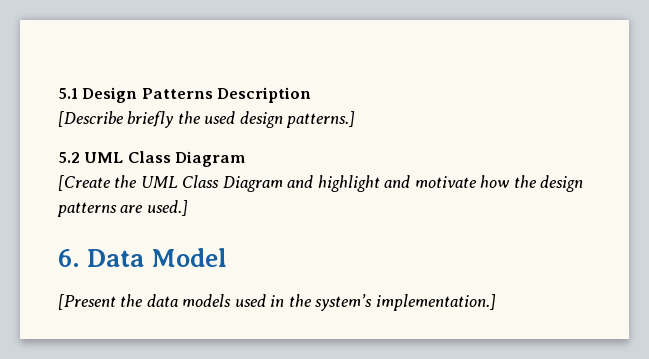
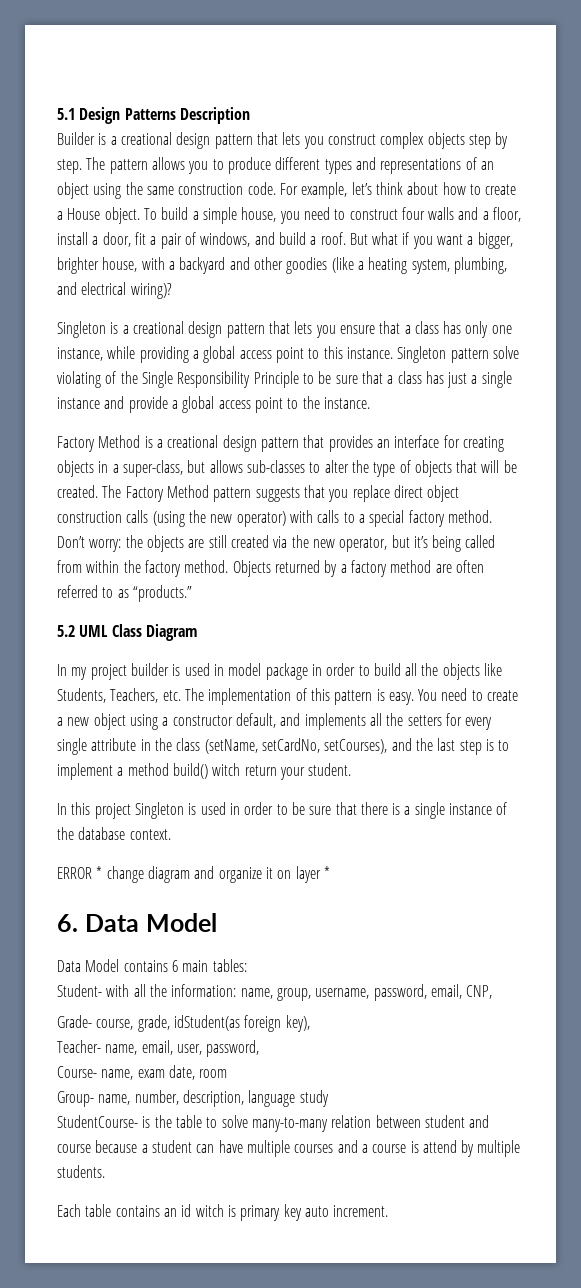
[58,111,356,128] [58,151,246,167] [58,175,584,192] [57,200,188,217] [58,248,228,267] [58,294,496,311] [Describe briefly the used design patterns.] // 5.2 UML Class Diagram // [Create the UML Class Diagram and highlight and motivate how the design patterns are used.] // 6. Data Model // [Present the data models used in the system’s implementation.] -> [57,132,509,149] [57,157,494,174] [57,182,517,199] [57,207,522,224] [57,232,513,249] [57,257,507,274] [57,282,172,299] [57,321,512,338] [57,346,519,363] [57,371,512,388] [57,396,370,413] [57,435,504,452] [57,460,517,477] [57,485,460,502] [57,510,492,527] [57,535,496,552] [57,560,484,577] [57,585,192,602] [57,624,197,641] [57,663,503,680] [57,688,519,705] [57,713,493,730] [57,738,510,755] [57,763,352,780] [57,802,508,819] [57,827,171,840] [57,866,330,883] [57,913,217,932] [57,959,247,972] [57,984,493,1001] [57,1015,310,1032] [57,1040,260,1057] [57,1065,228,1080] [57,1090,329,1107] [57,1115,490,1132] [57,1140,521,1157] [57,1165,105,1178] [57,1204,389,1221] Builder is a creational design pattern that lets you construct complex objects step by step. The pattern allows you to produce different types and representations of an object using the same construction code. For example, let’s think about how to create a House object. To build a simple house, you need to construct four walls and a floor, install a door, fit a pair of windows, and build a roof. But what if you want a bigger, brighter house, with a backyard and other goodies (like a heating system, plumbing, and electrical wiring)? // Singleton is a creational design pattern that lets you ensure that a class has only one instance, while providing a global access point to this instance. Singleton pattern solve violating of the Single Responsibility Principle to be sure that a class has just a single instance and provide a global access point to the instance. // Factory Method is a creational design pattern that provides an interface for creating objects in a super-class, but allows sub-classes to alter the type of objects that will be created. The Factory Method pattern suggests that you replace direct object construction calls (using the new operator) with calls to a special factory method. Don’t worry: the objects are still created via the new operator, but it’s being called from within the factory method. Objects returned by a factory method are often referred to as “products.” // 5.2 UML Class Diagram // In my project builder is used in model package in order to build all the objects like Students, Teachers, etc. The implementation of this pattern is easy. You need to create a new object using a constructor default, and implements all the setters for every single attribute in the class (setName, setCardNo, setCourses), and the last step is to implement a method build() witch return your student. // In this project Singleton is used in order to be sure that there is a single instance of the database context. // ERROR * change diagram and organize it on layer * // 6. Data Model // Data Model contains 6 main tables: // Student- with all the information: name, group, username, password, email, CNP, // Grade- course, grade, idStudent(as foreign key), // Teacher- name, email, user, password, // Course- name, exam date, room // Group- name, number, description, language study // StudentCourse- is the table to solve many-to-many relation between student and course because a student can have multiple courses and a course is attend by multiple students. // Each table contains an id witch is primary key auto increment.

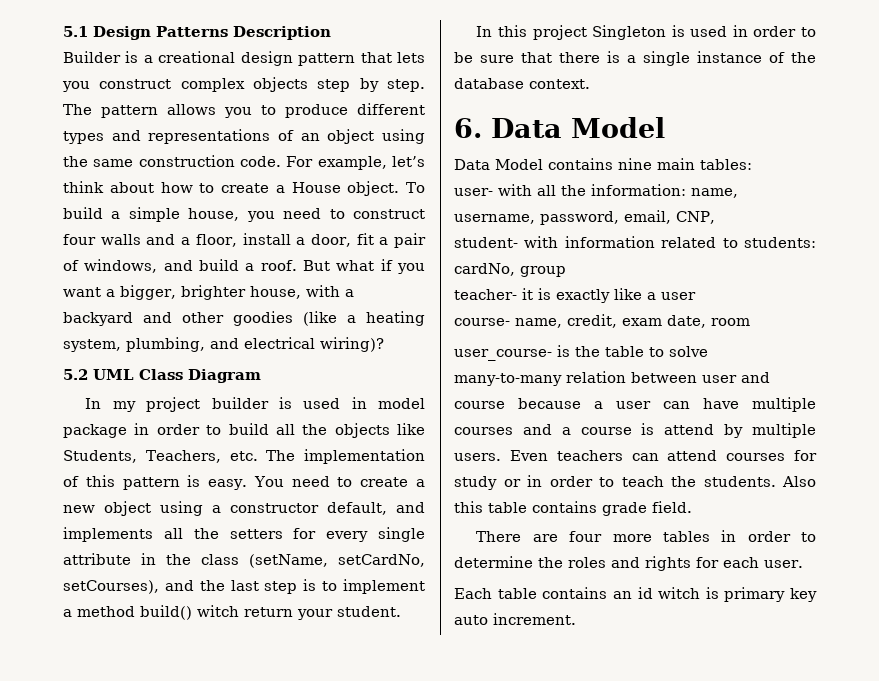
[57,321,512,338] [57,346,519,363] [57,371,512,388] [57,396,370,413] [57,435,504,452] [57,460,517,477] [57,485,460,502] [57,510,492,527] [57,535,496,552] [57,560,484,577] [57,585,192,602] // Singleton is a creational design pattern that lets you ensure that a class has only one instance, while providing a global access point to this instance. Singleton pattern solve violating of the Single Responsibility Principle to be sure that a class has just a single instance and provide a global access point to the instance. // Factory Method is a creational design pattern that provides an interface for creating objects in a super-class, but allows sub-classes to alter the type of objects that will be created. The Factory Method pattern suggests that you replace direct object construction calls (using the new operator) with calls to a special factory method. Don’t worry: the objects are still created via the new operator, but it’s being called from within the factory method. Objects returned by a factory method are often referred to as “products.” -> (384, 344) none
[57,866,330,883] // ERROR * change diagram and organize it on layer * -> (590, 84) none
[171,960,178,972] 6 -> [618,158,652,170] nine
[57,984,102,997] Student- -> [454,188,493,196] user-
[276,988,311,1001] group, -> (738, 193) none
[57,1015,310,1032] [57,1040,260,1057] [57,1065,228,1080] [57,1090,329,1107] [57,1115,138,1128] Grade- course, grade, idStudent(as foreign key), // Teacher- name, email, user, password, // Course- name, exam date, room // Group- name, number, description, language study // StudentCourse- -> [454,236,816,248] [454,263,566,277] [454,288,696,303] [454,314,750,328] [454,349,552,361] student- with information related to students: cardNo, group // teacher- it is exactly like a user // course- name, credit, exam date, room // user_course-
[424,1115,465,1128] student -> [702,375,737,383] user
[151,1140,192,1153] student -> [616,401,651,409] user
[57,1165,105,1178] students. -> [454,450,817,461] [454,475,816,490] [454,501,692,516] [476,530,816,542] [454,556,803,571] users. Even teachers can attend courses for study or in order to teach the students. Also this table contains grade field. // There are four more tables in order to determine the roles and rights for each user.

